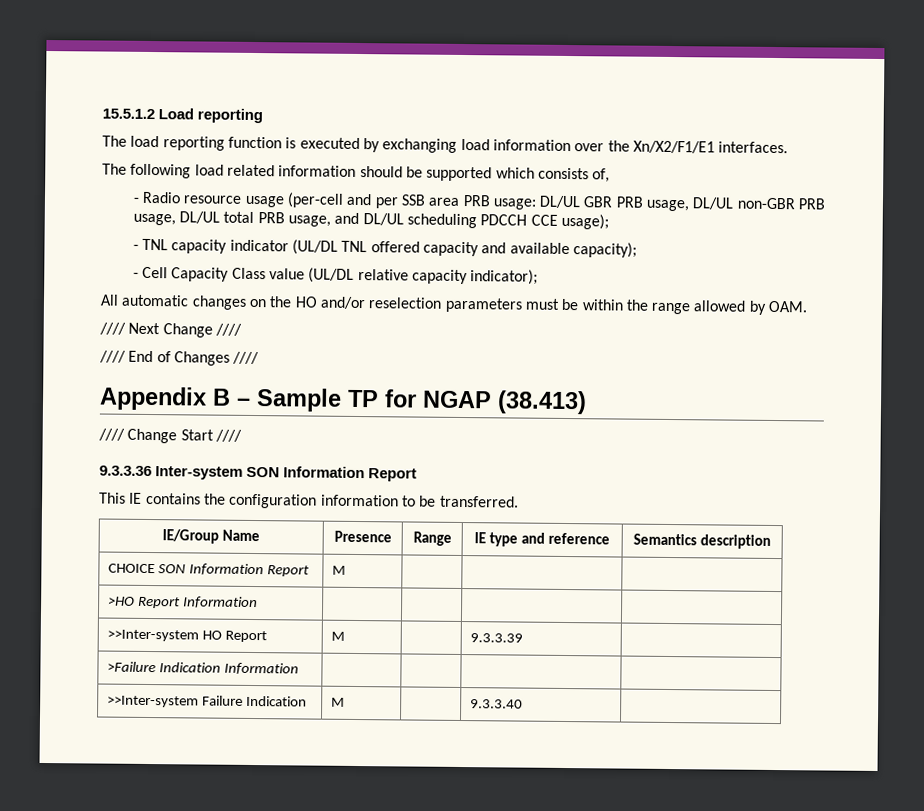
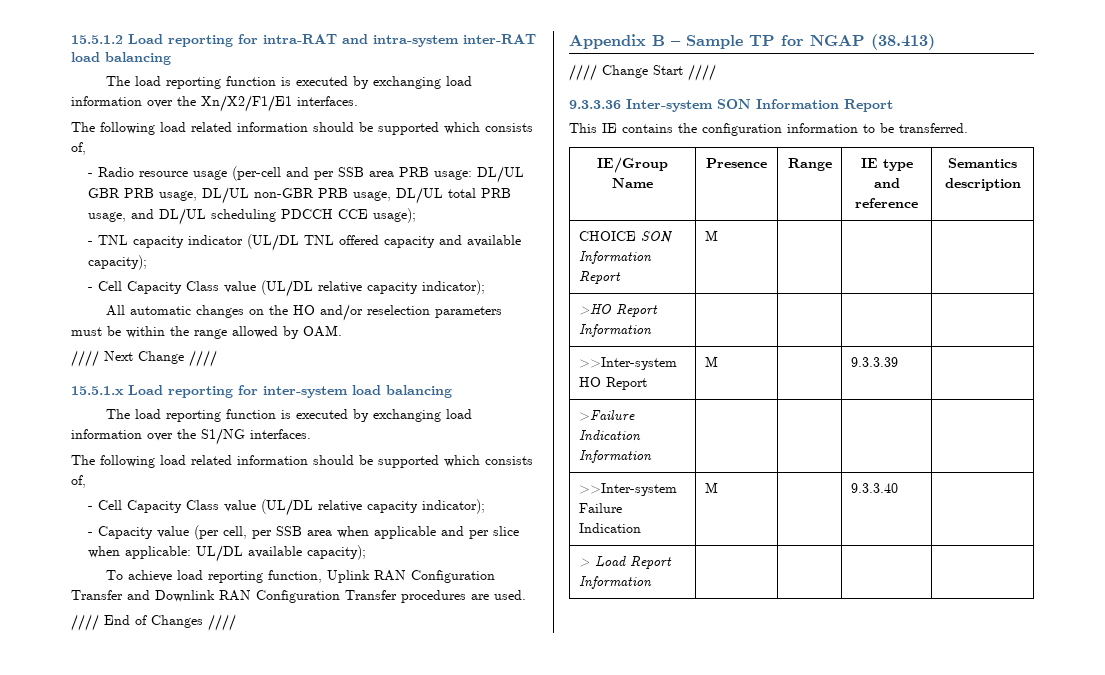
(264, 116) none -> [238,34,536,47] [71,52,171,65] for intra-RAT and intra-system inter-RAT load balancing
(242, 329) none -> [71,385,452,398] [105,409,472,422] [71,428,311,445] [71,455,533,468] [71,475,86,488] [88,499,486,516] [88,525,520,540] [88,545,367,562] [105,570,495,583] [71,590,526,603] // 15.5.1.x Load reporting for inter-system load balancing // The load reporting function is executed by exchanging load information over the S1/NG interfaces. // The following load related information should be supported which consists of, // - Cell Capacity Class value (UL/DL relative capacity indicator); // - Capacity value (per cell, per SSB area when applicable and per slice when applicable: UL/DL available capacity); // To achieve load reporting function, Uplink RAN Configuration Transfer and Downlink RAN Configuration Transfer procedures are used.
(524, 704) none -> [578,556,672,569] [578,576,652,589] // > Load Report Information | | | |

